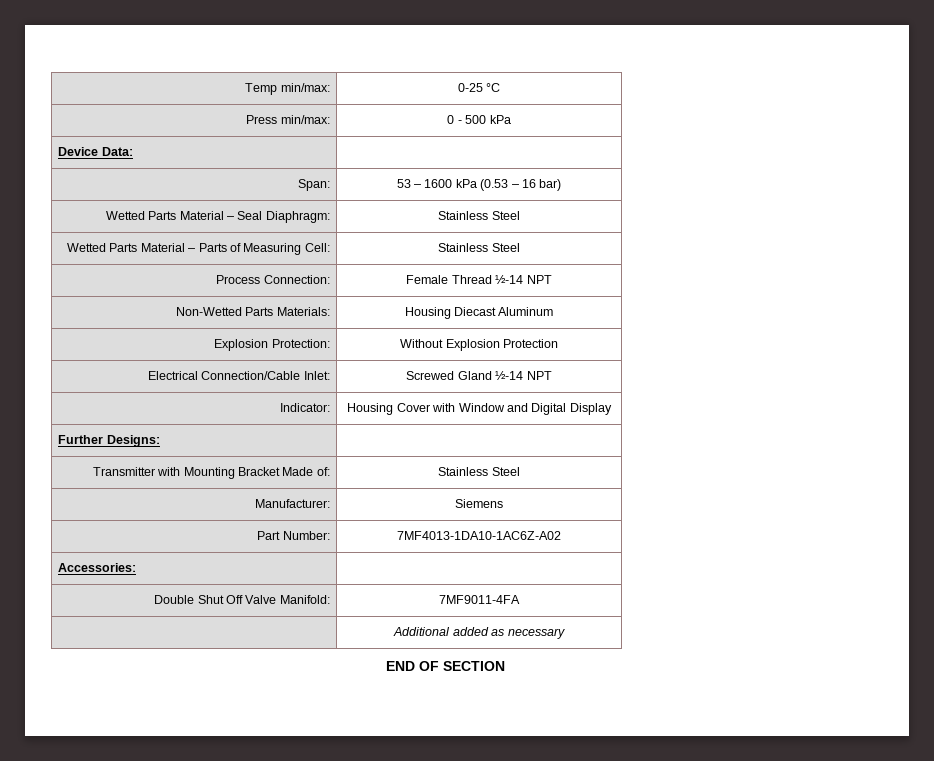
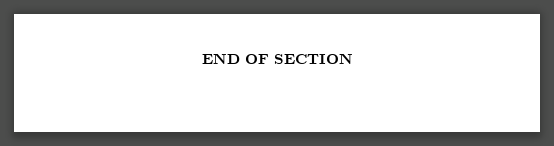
[245,83,330,95] [457,83,501,92] [246,115,330,124] [447,115,511,124] [58,147,133,156] [297,179,330,191] [396,179,562,191] [105,211,330,223] [438,211,520,220] [67,243,330,255] [438,243,520,252] [216,275,330,284] [406,275,552,284] [175,307,330,316] [404,307,554,319] [214,339,330,351] [400,339,558,351] [147,371,330,380] [406,371,552,380] [279,403,330,412] [347,403,612,415] [58,435,160,447] [92,467,330,479] [438,467,520,476] [254,499,330,508] [455,499,504,508] [257,531,330,540] [397,531,561,540] [58,563,137,572] [154,595,330,604] [439,595,520,604] [393,627,565,639] Temp min/max: | 0-25 °C // Press min/max: | 0 - 500 kPa // Device Data: | // Span: | 53 – 1600 kPa (0.53 – 16 bar) // Wetted Parts Material – Seal Diaphragm: | Stainless Steel // Wetted Parts Material – Parts of Measuring Cell: | Stainless Steel // Process Connection: | Female Thread ½-14 NPT // Non-Wetted Parts Materials: | Housing Diecast Aluminum // Explosion Protection: | Without Explosion Protection // Electrical Connection/Cable Inlet: | Screwed Gland ½-14 NPT // Indicator: | Housing Cover with Window and Digital Display // Further Designs: | // Transmitter with Mounting Bracket Made of: | Stainless Steel // Manufacturer: | Siemens // Part Number: | 7MF4013-1DA10-1AC6Z-A02 // Accessories: | // Double Shut Off Valve Manifold: | 7MF9011-4FA // | Additional added as necessary // -> (201, 58) none

